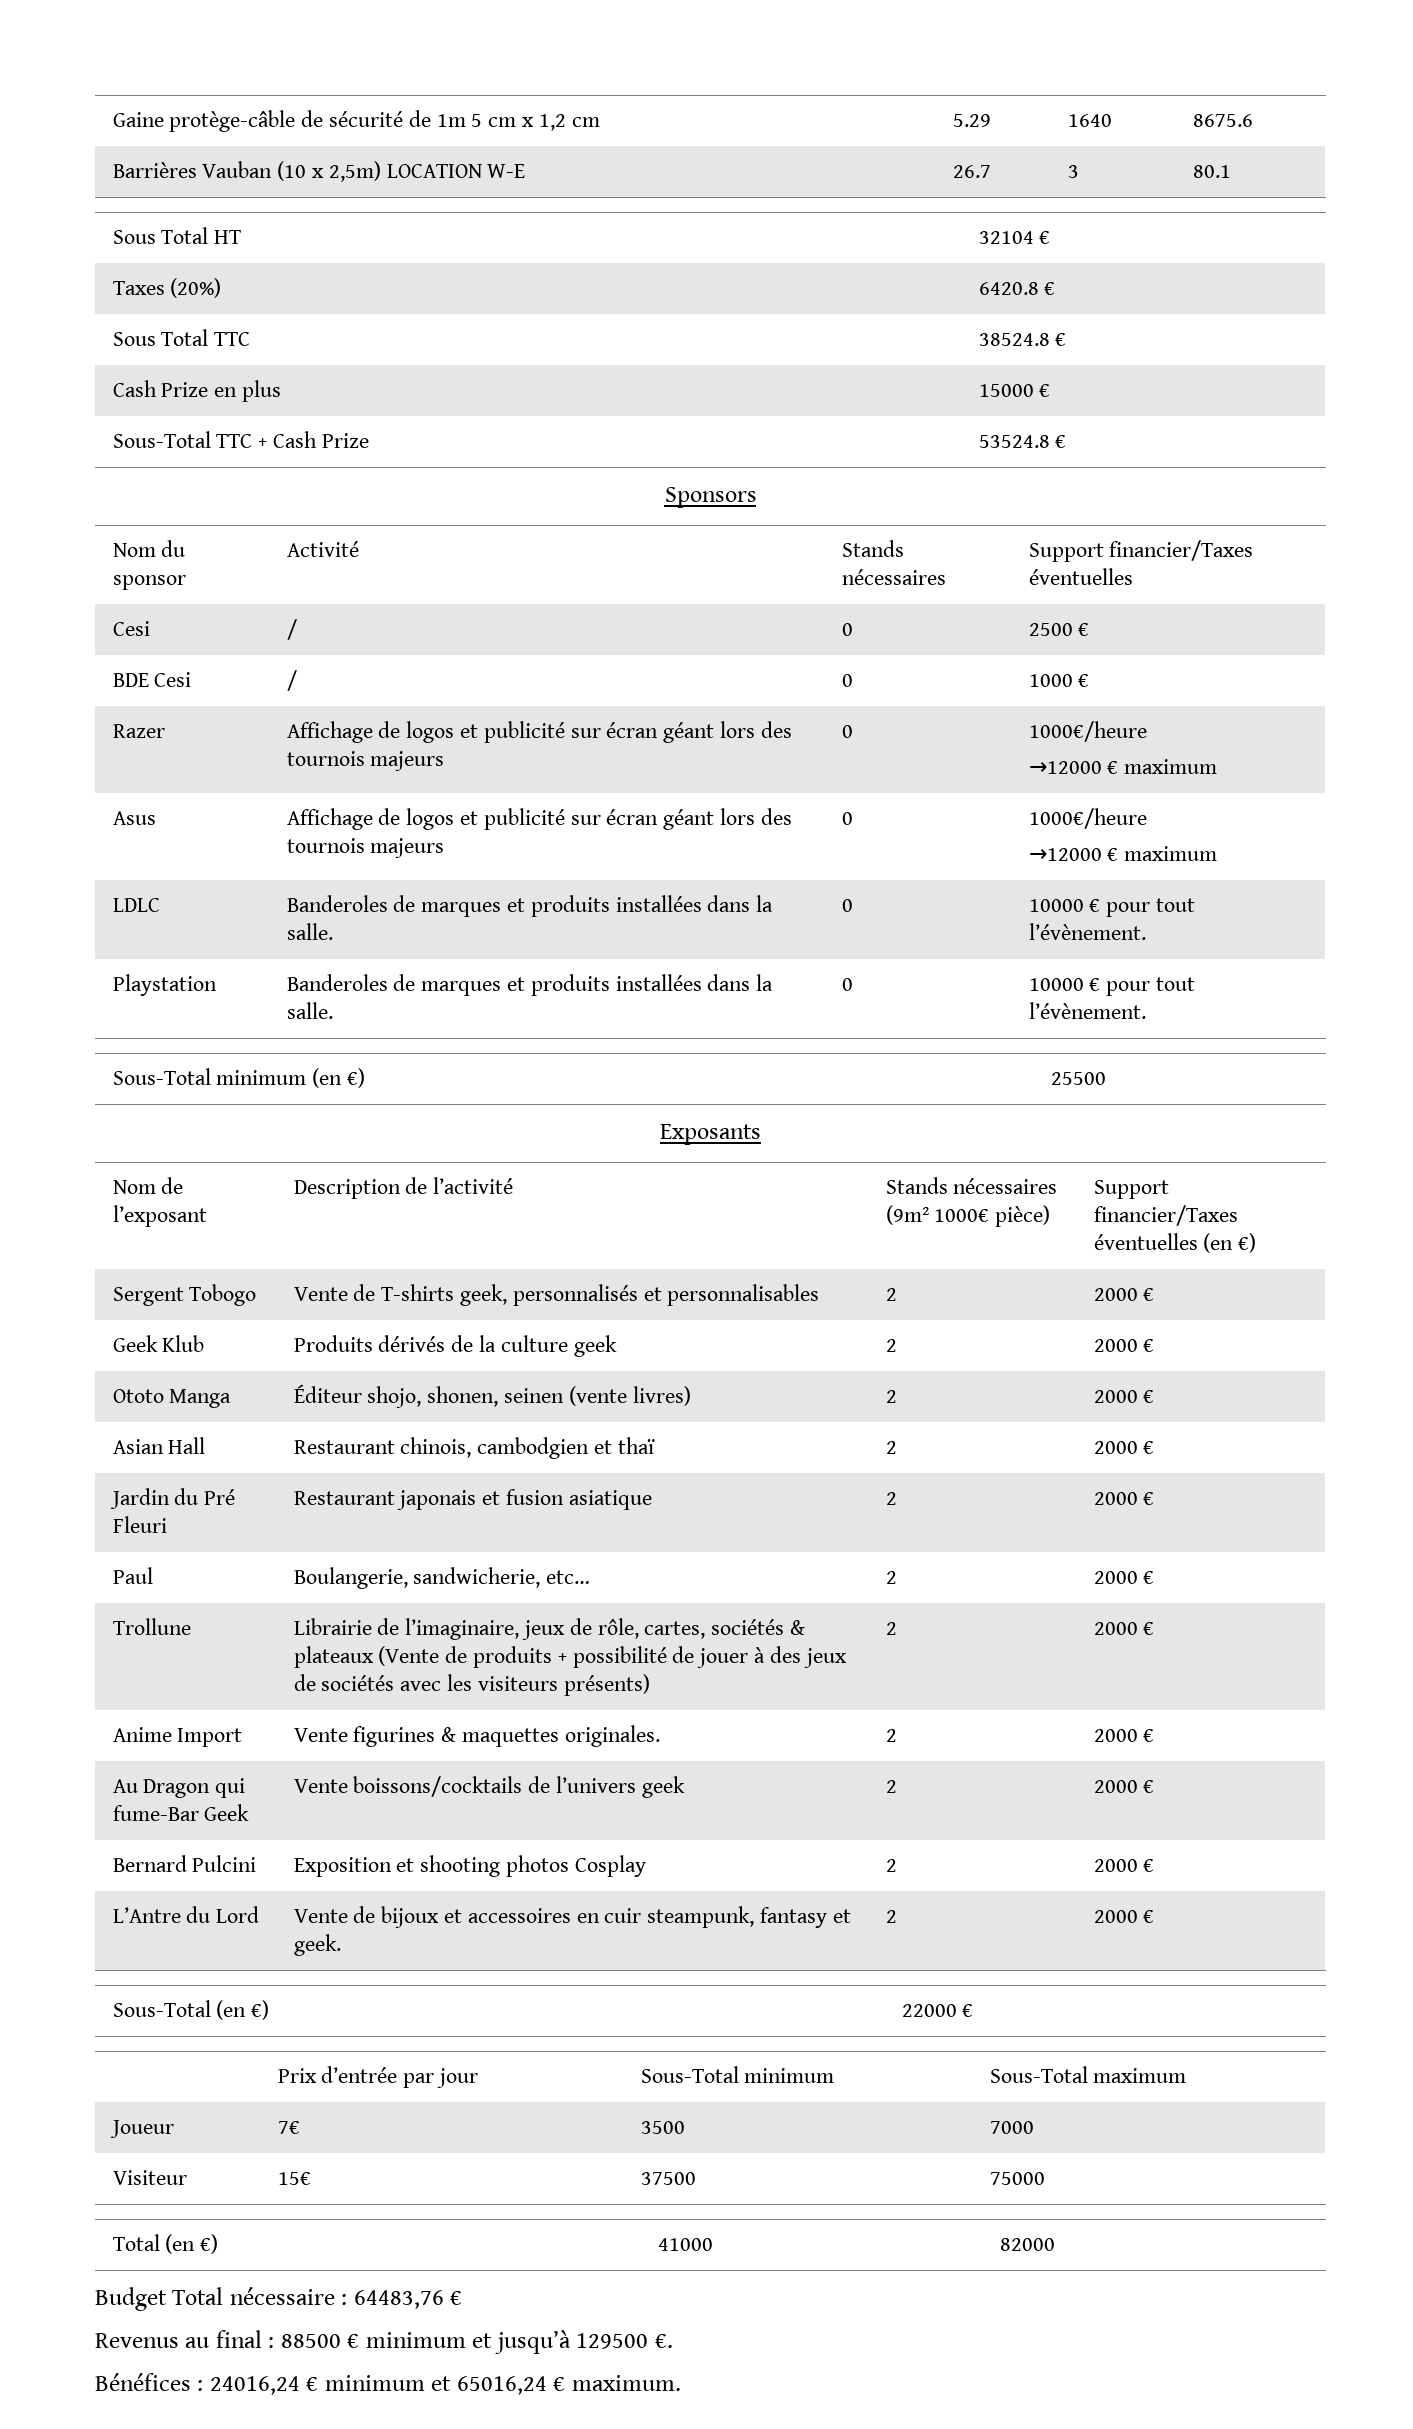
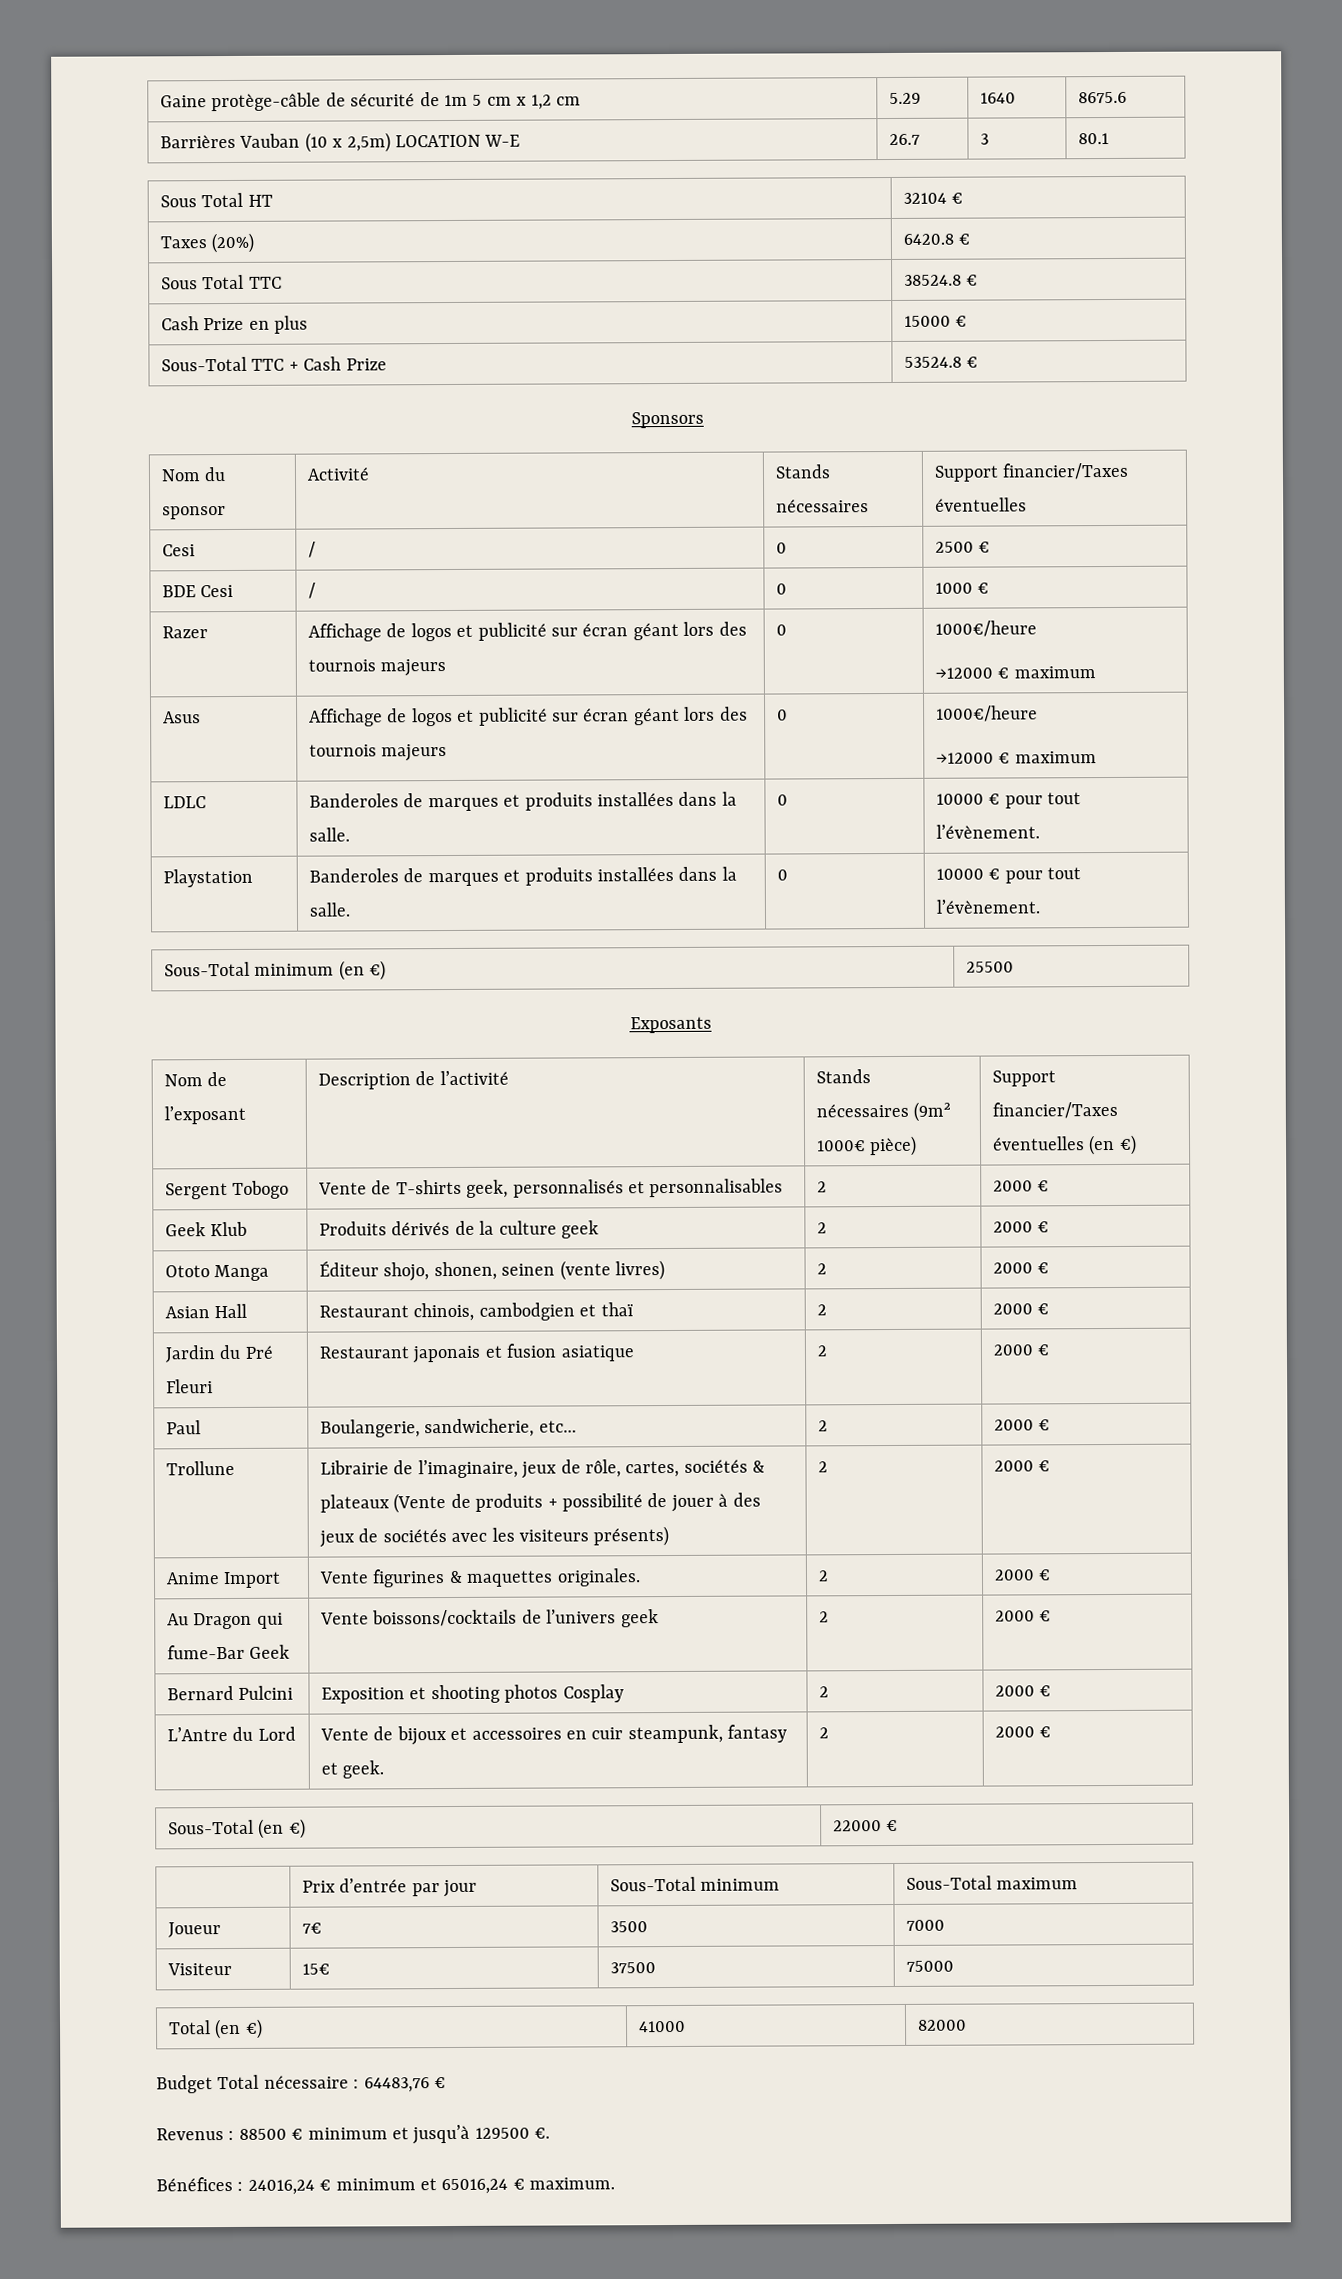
[185,2330,262,2348] au final -> (224, 2134) none

